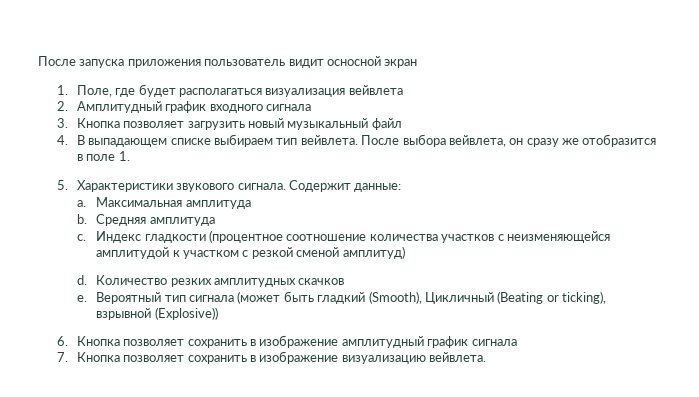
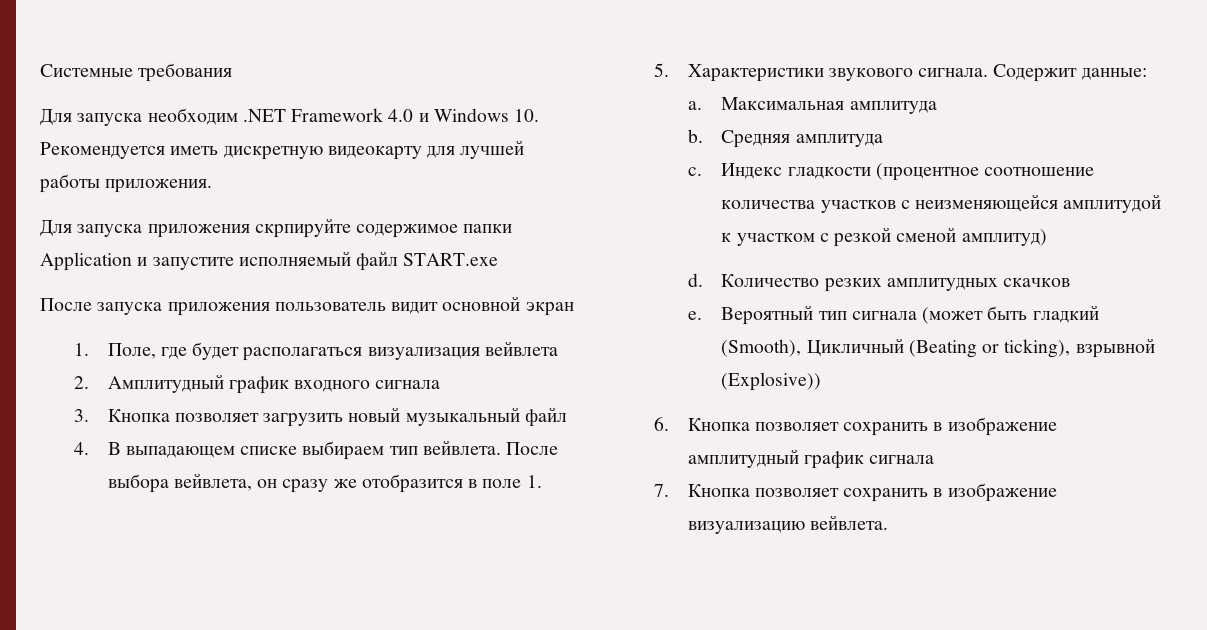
(38, 61) none -> [40,63,233,82] [40,108,540,126] [40,140,525,160] [39,174,213,193] [40,218,513,238] [40,251,499,271] Системные требования // Для запуска необходим .NET Framework 4.0 и Windows 10. Рекомендуется иметь дискретную видеокарту для лучшей работы приложения. // Для запуска приложения скрпируйте содержимое папки Application и запустите исполняемый файл START.exe //
[326,56,381,66] осносной -> [442,296,521,311] основной

